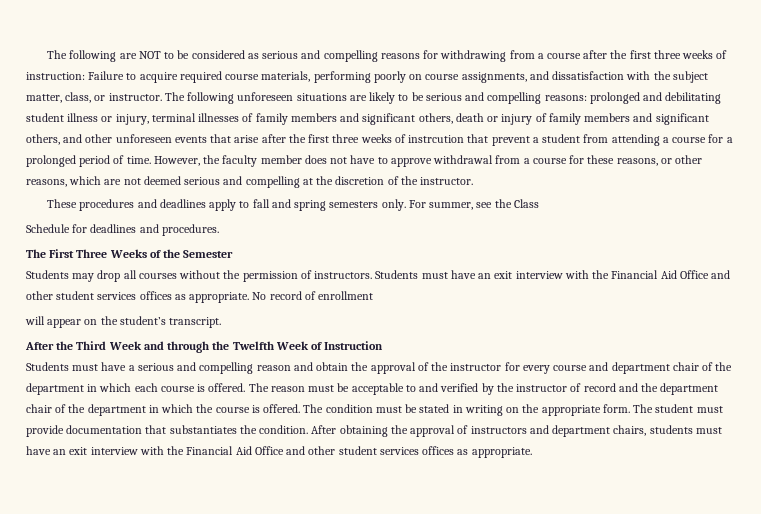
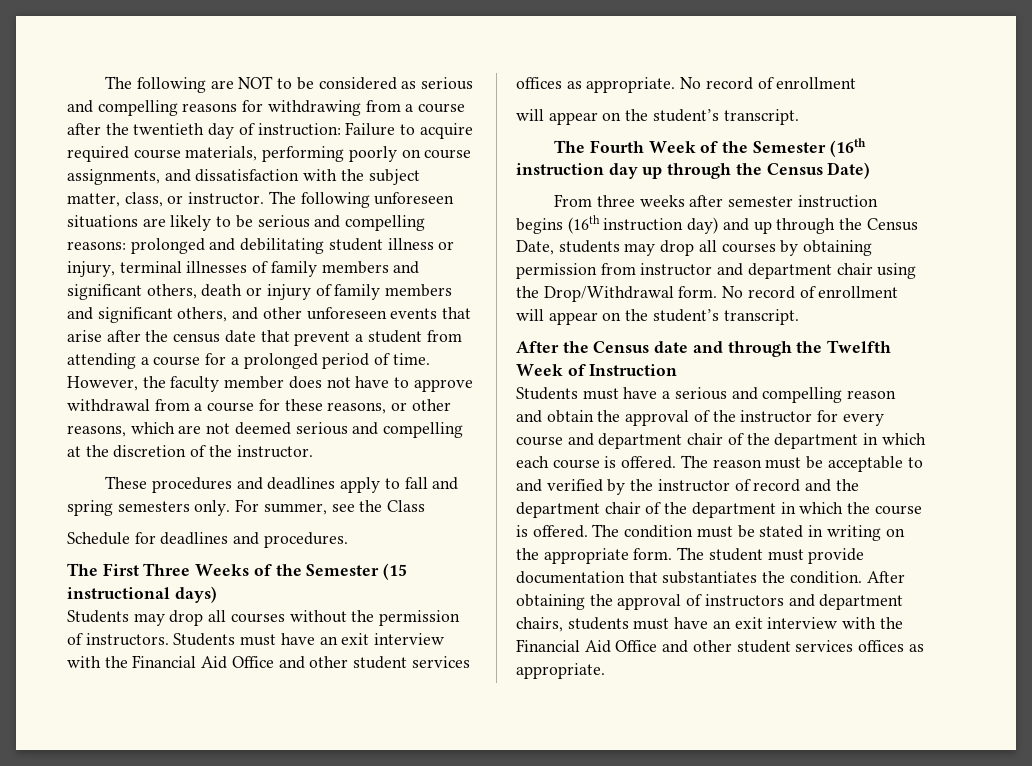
[629,50,714,59] first three weeks -> [133,123,235,139] twentieth day
[308,134,465,143] first three weeks of instrcution -> [173,330,256,343] census date
(234, 254) none -> [383,563,408,580] [67,586,217,603] (15 instructional days)
(222, 322) none -> [554,138,866,157] [516,162,871,179] [554,194,878,208] [516,215,918,234] [516,240,873,256] [516,263,917,279] [516,286,899,302] [516,309,799,325] // The Fourth Week of the Semester (16th instruction day up through the Census Date) // From three weeks after semester instruction begins (16th instruction day) and up through the Census Date, students may drop all courses by obtaining permission from instructor and department chair using the Drop/Withdrawal form. No record of enrollment will appear on the student’s transcript.
[76,341,142,350] Third Week -> [593,341,689,353] Census date

